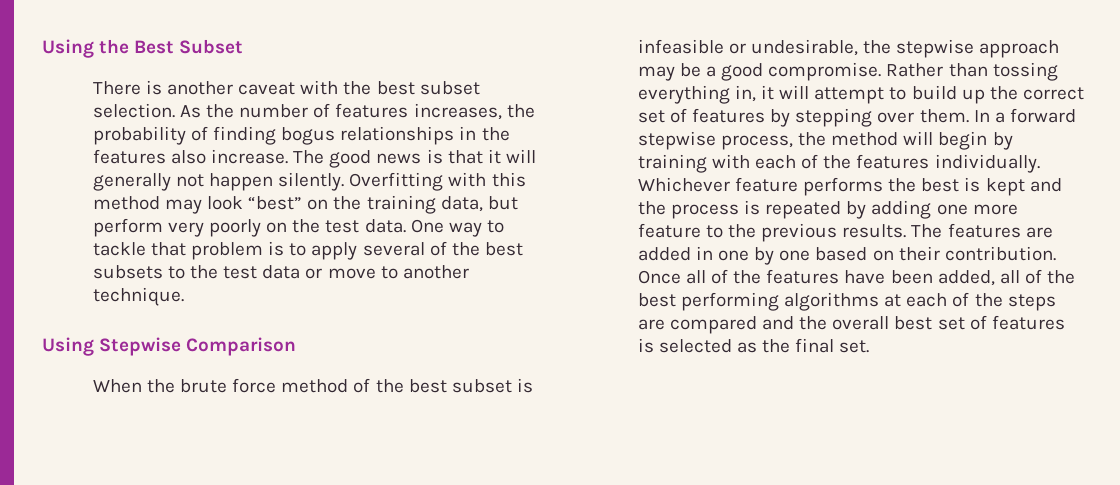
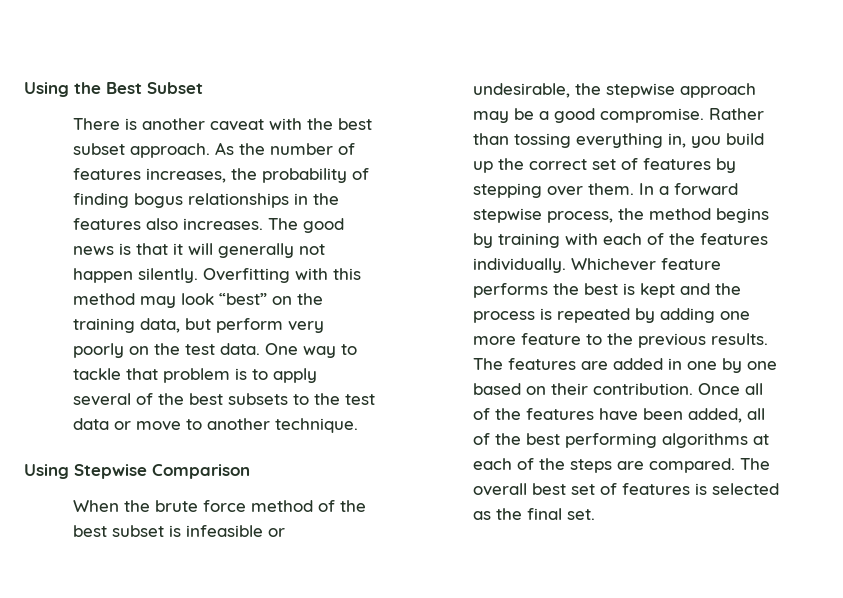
[92,103,175,118] selection. -> [129,143,210,158] approach.
[210,149,288,164] increase. -> [182,218,263,230] increases.
[760,85,907,104] it will attempt to -> [690,136,721,148] you
[903,131,988,150] will begin -> [715,208,769,223] begins
[669,316,828,334] compared and the -> [648,458,770,473] compared. The

